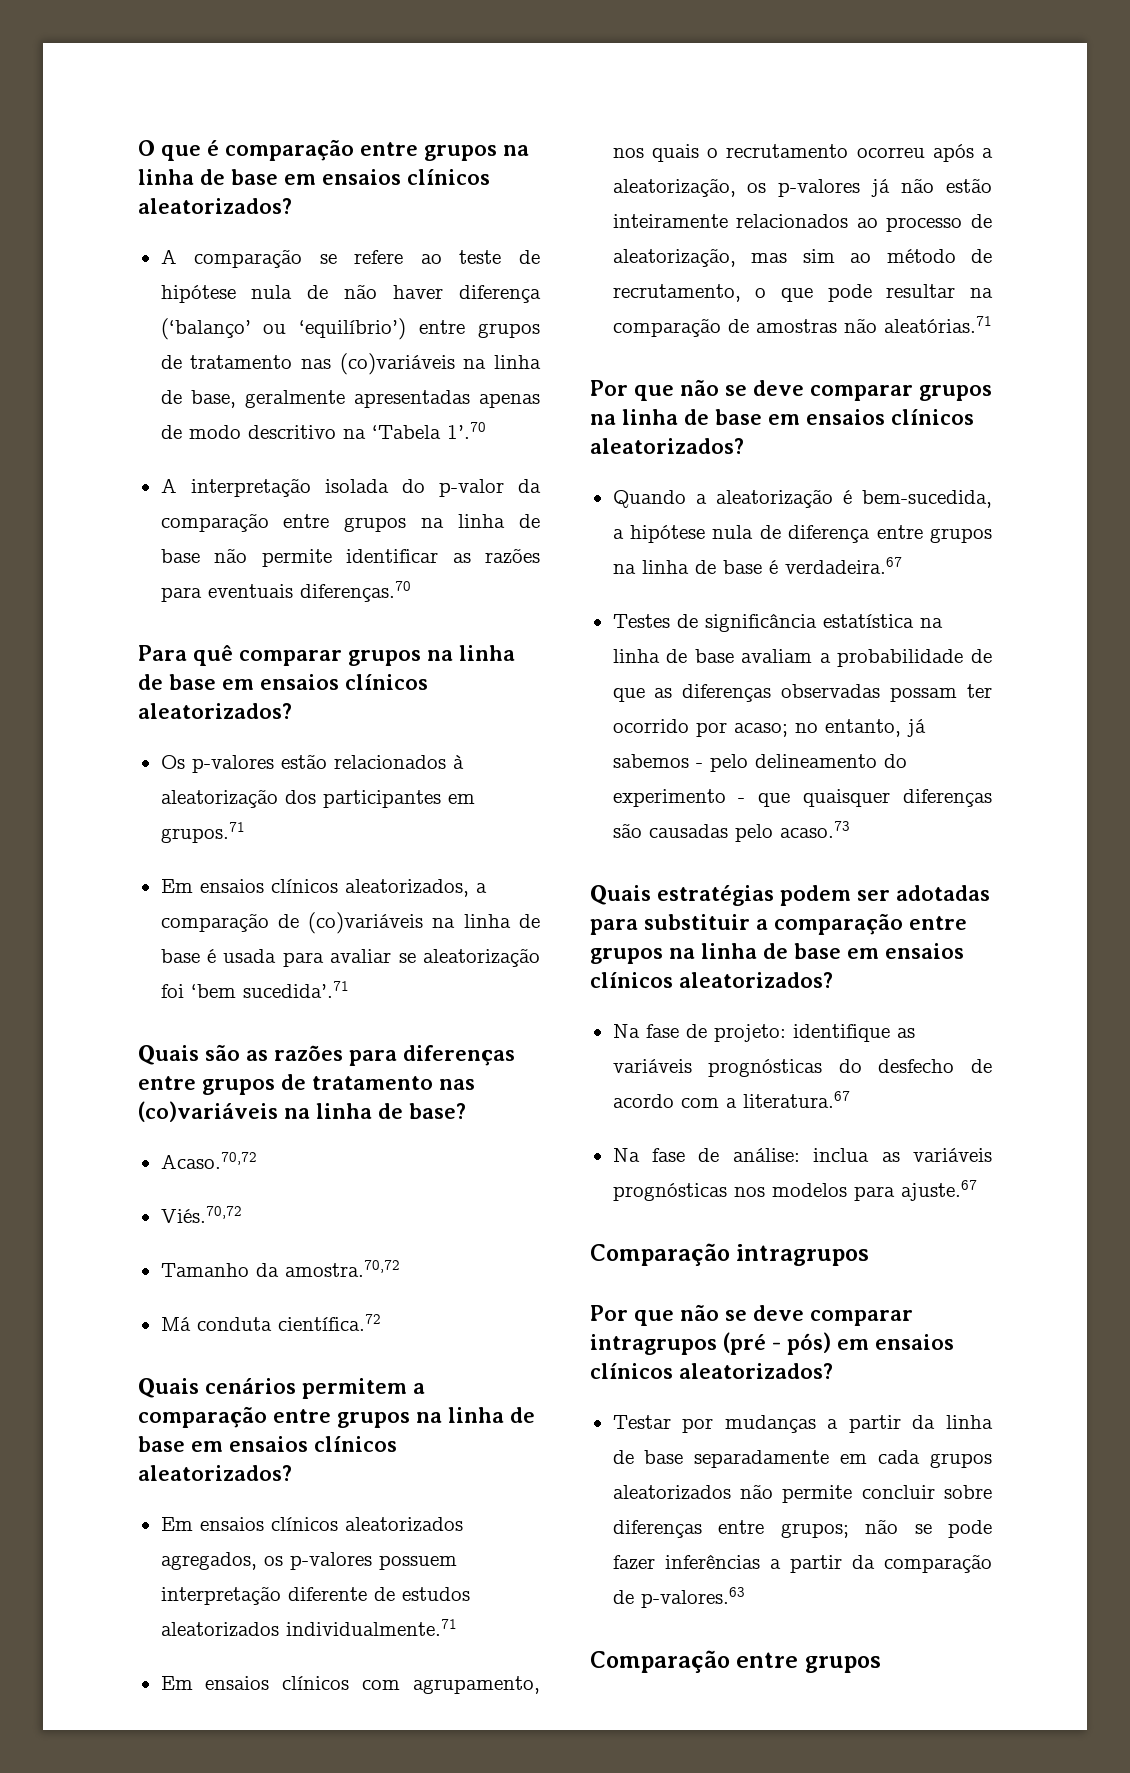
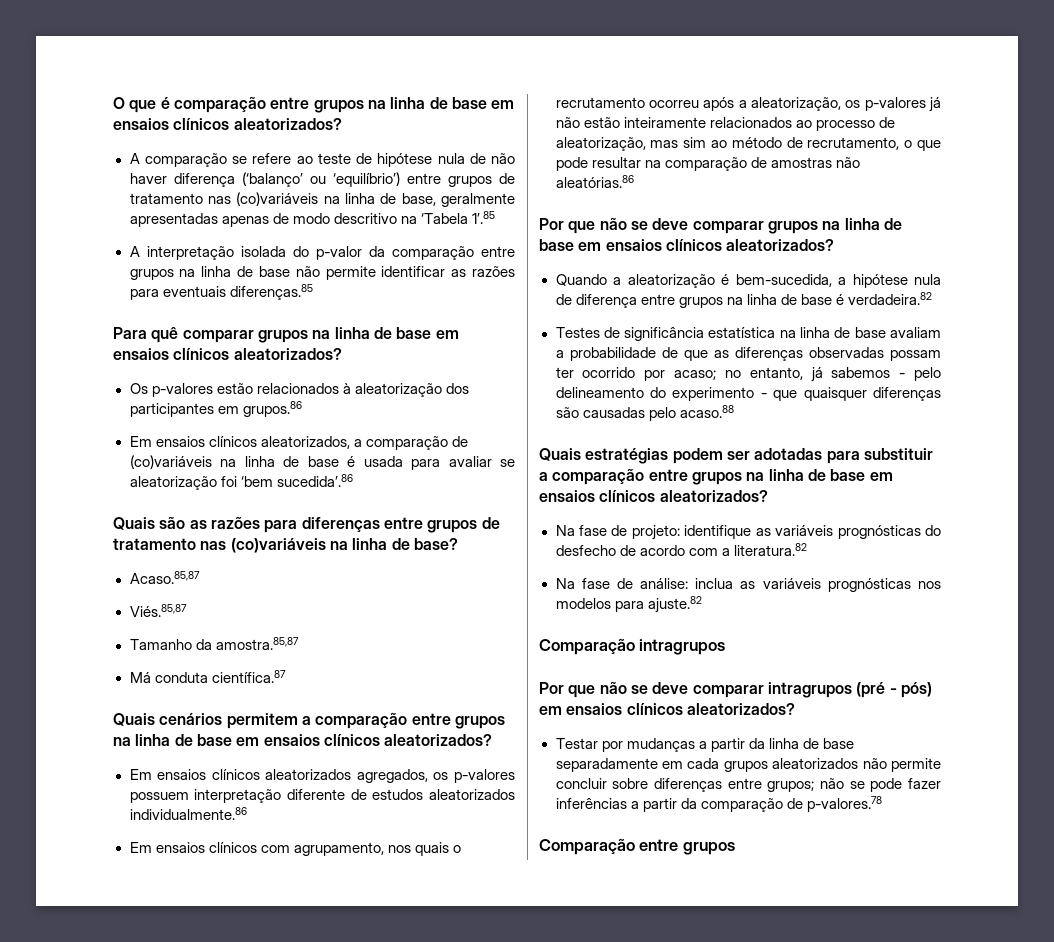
[446,422,486,439] 1’.70 -> [471,211,495,224] 1’.85
[299,581,411,602] diferenças.70 -> [229,284,313,300] diferenças.85
[160,822,245,843] grupos.71 -> [242,401,302,417] grupos.86
[242,981,349,998] sucedida’.71 -> [276,474,353,487] sucedida’.86
[160,1152,257,1169] [160,1206,242,1223] Acaso.70,72 // Viés.70,72 -> [129,571,200,584] [129,604,187,617] Acaso.85,87 // Viés.85,87
[284,1260,400,1277] amostra.70,72 -> [215,637,299,650] amostra.85,87
[277,1314,381,1331] científica.72 -> [211,670,286,683] científica.87
[285,1619,457,1636] individualmente.71 -> [129,807,247,820] individualmente.86
[883,316,992,333] aleatórias.71 -> [555,175,634,188] aleatórias.86
[784,557,902,574] verdadeira.67 -> [847,292,932,305] verdadeira.82
[779,821,850,838] acaso.73 -> [679,405,734,418] acaso.88
[742,1091,850,1108] literatura.67 -> [733,543,807,556] literatura.82
[900,1180,977,1201] ajuste.67 -> [647,596,702,613] ajuste.82
[640,1587,745,1608] p-valores.63 -> [806,796,882,812] p-valores.78

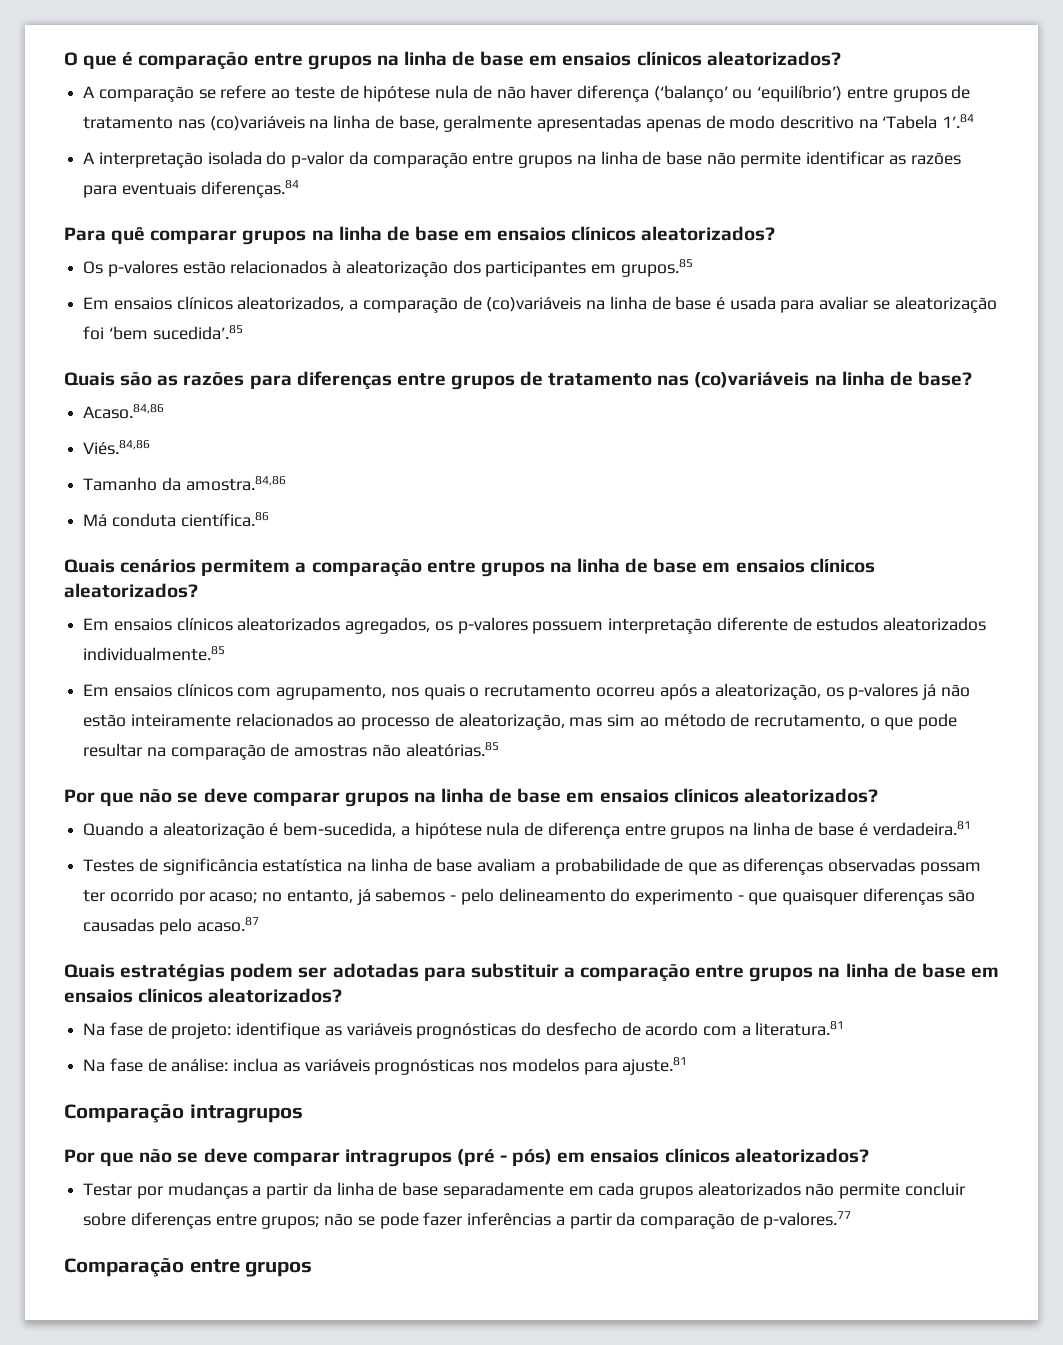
[471,211,495,224] 1’.85 -> [942,114,975,128] 1’.84
[229,284,313,300] diferenças.85 -> [200,180,299,198] diferenças.84
[242,401,302,417] grupos.86 -> [620,259,693,277] grupos.85
[276,474,353,487] sucedida’.86 -> [152,325,243,340] sucedida’.85
[129,571,200,584] [129,604,187,617] Acaso.85,87 // Viés.85,87 -> [83,404,165,419] [83,440,151,455] Acaso.84,86 // Viés.84,86
[215,637,299,650] amostra.85,87 -> [185,476,286,491] amostra.84,86
[211,670,286,683] científica.87 -> [180,512,269,527] científica.86
[129,807,247,820] individualmente.86 -> [83,646,226,661] individualmente.85
[555,175,634,188] aleatórias.86 -> [405,742,499,757] aleatórias.85
[847,292,932,305] verdadeira.82 -> [872,821,971,836] verdadeira.81
[679,405,734,418] acaso.88 -> [196,917,259,932] acaso.87
[733,543,807,556] literatura.82 -> [755,1021,845,1036] literatura.81
[647,596,702,613] ajuste.82 -> [622,1057,688,1075] ajuste.81
[806,796,882,812] p-valores.78 -> [763,1211,852,1229] p-valores.77

